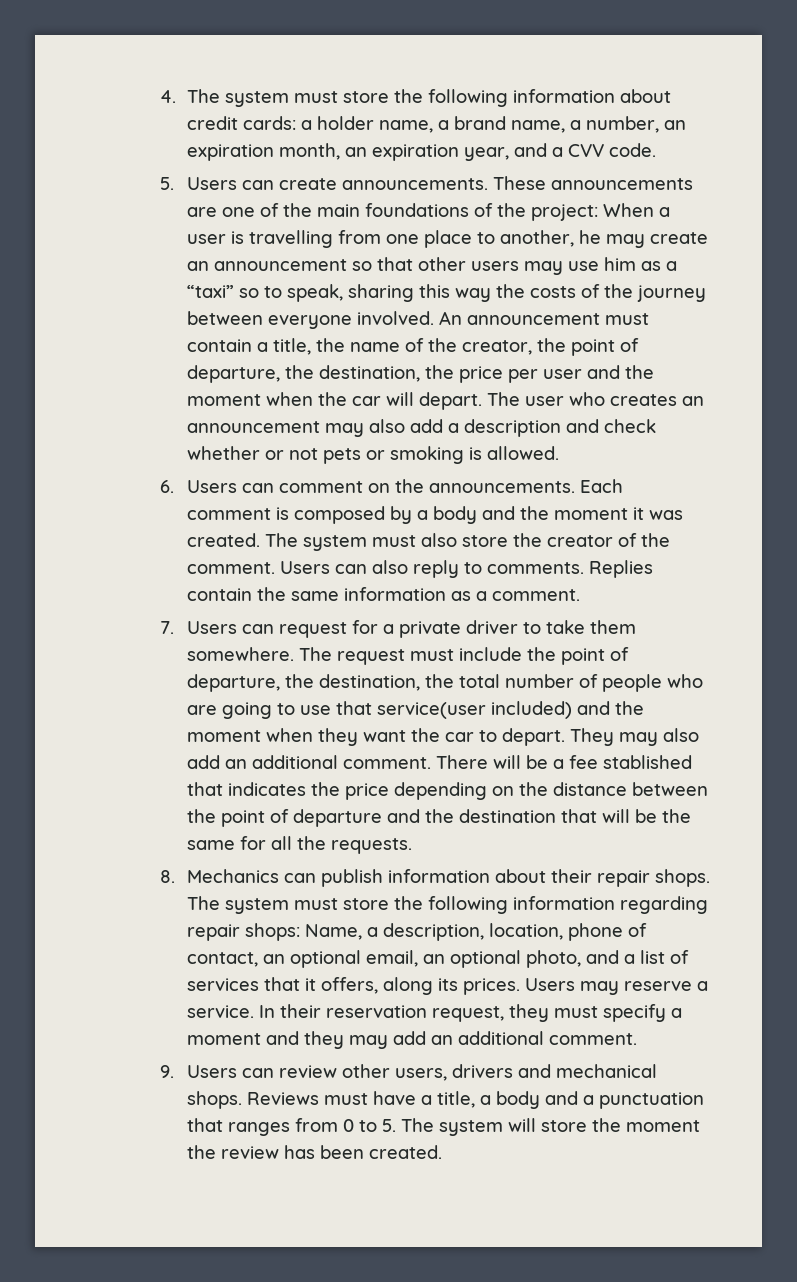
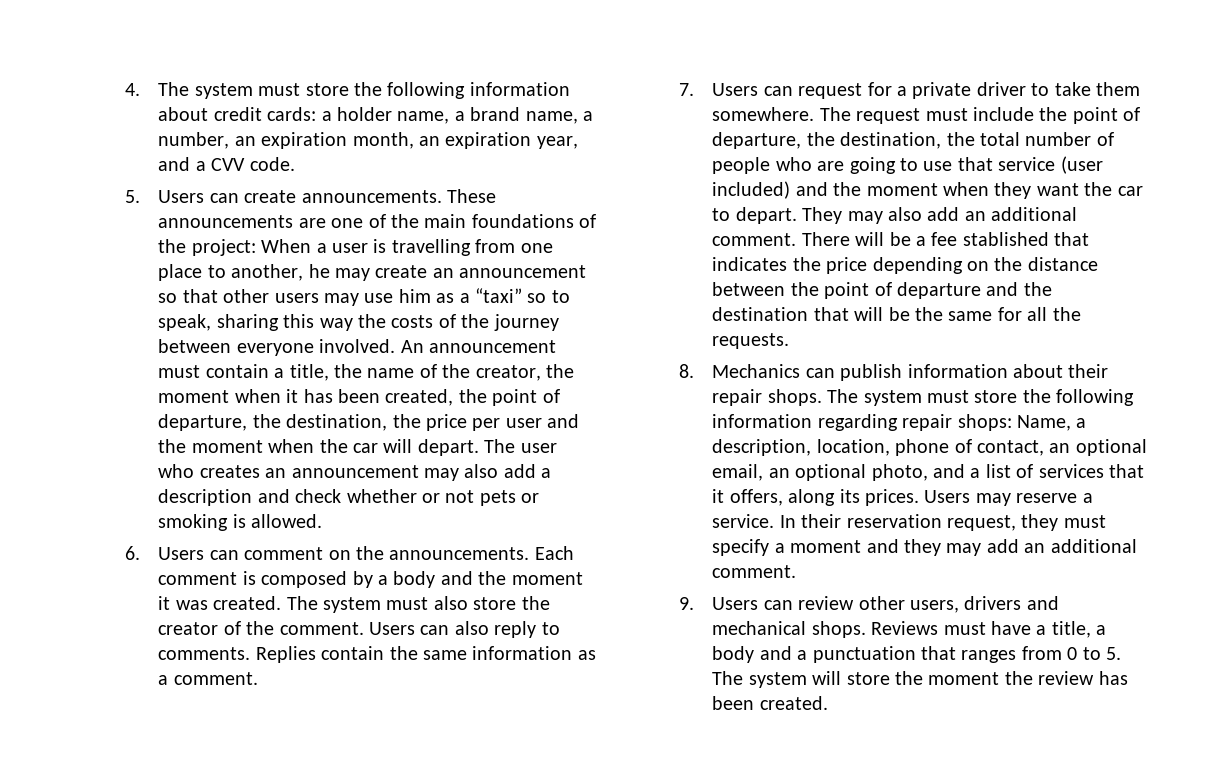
(567, 345) none -> [158,389,487,406] moment when it has been created, the
[377,702,487,719] service(user -> [998,156,1103,174] service (user

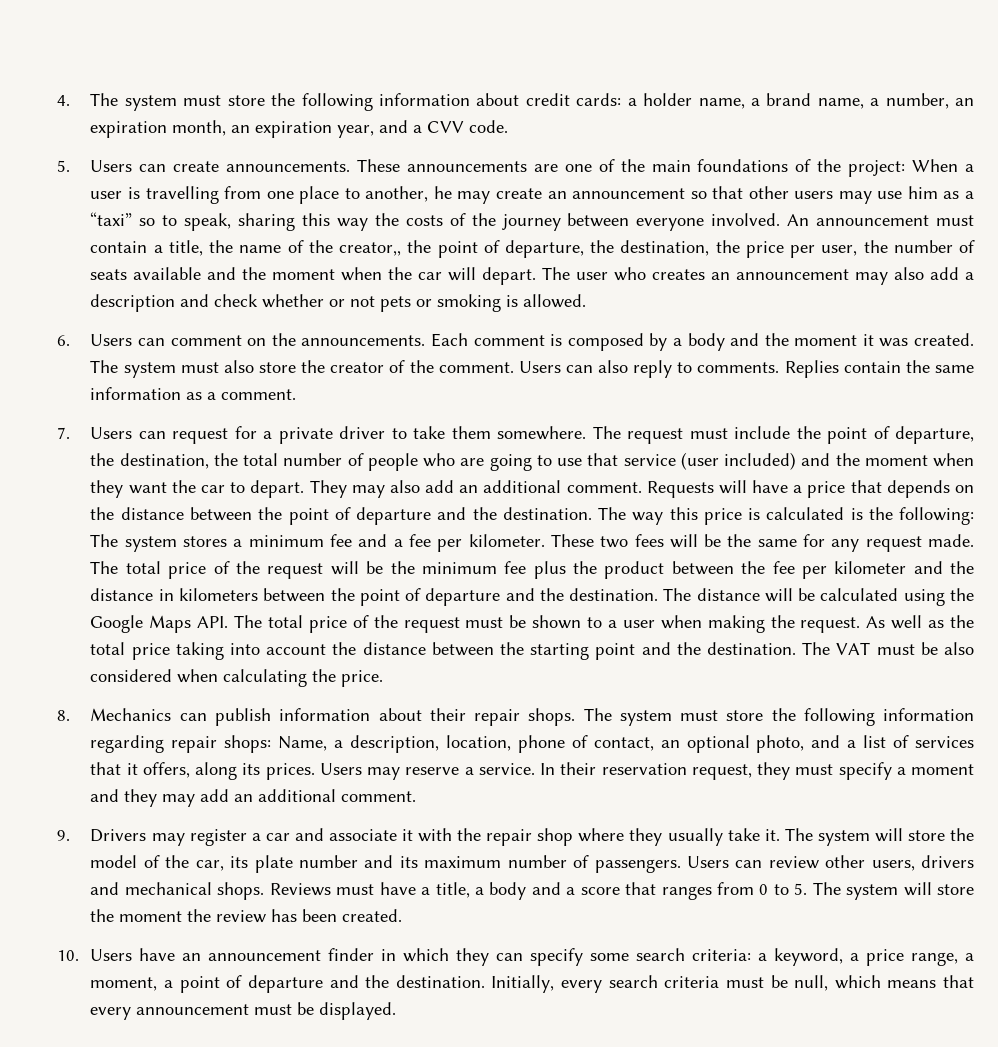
[475,364,575,381] [158,389,454,406] creator, the moment when it has been created, -> [339,242,402,256] creator,,
[505,418,542,428] user -> [821,240,975,256] [90,267,202,280] user, the number of seats available
[801,232,1090,246] [712,257,963,274] There will be a fee stablished that indicates the price depending -> [646,480,950,498] Requests will have a price that depends
[712,307,849,321] destination that -> [502,507,975,525] [90,534,664,552] destination. The way this price is calculated is the following: The system stores a minimum fee and a fee per kilometer. These two fees
[1027,307,1081,321] [712,333,790,349] all the requests. -> [831,534,974,552] [90,561,975,579] [90,588,975,606] [90,615,974,633] [90,642,975,660] [90,669,384,687] any request made. The total price of the request will be the minimum fee plus the product between the fee per kilometer and the distance in kilometers between the point of departure and the destination. The distance will be calculated using the Google Maps API. The total price of the request must be shown to a user when making the request. As well as the total price taking into account the distance between the starting point and the destination. The VAT must be also considered when calculating the price.
[712,464,867,481] email, an optional -> (750, 744) none
(695, 603) none -> [90,828,975,846] [90,855,681,873] Drivers may register a car and associate it with the repair shop where they usually take it. The system will store the model of the car, its plate number and its maximum number of passengers.
[812,646,916,663] punctuation -> [580,887,620,895] score
(828, 703) none -> [57,948,974,966] [90,975,975,993] [90,1002,397,1020] // 10. Users have an announcement finder in which they can specify some search criteria: a keyword, a price range, a moment, a point of departure and the destination. Initially, every search criteria must be null, which means that every announcement must be displayed.

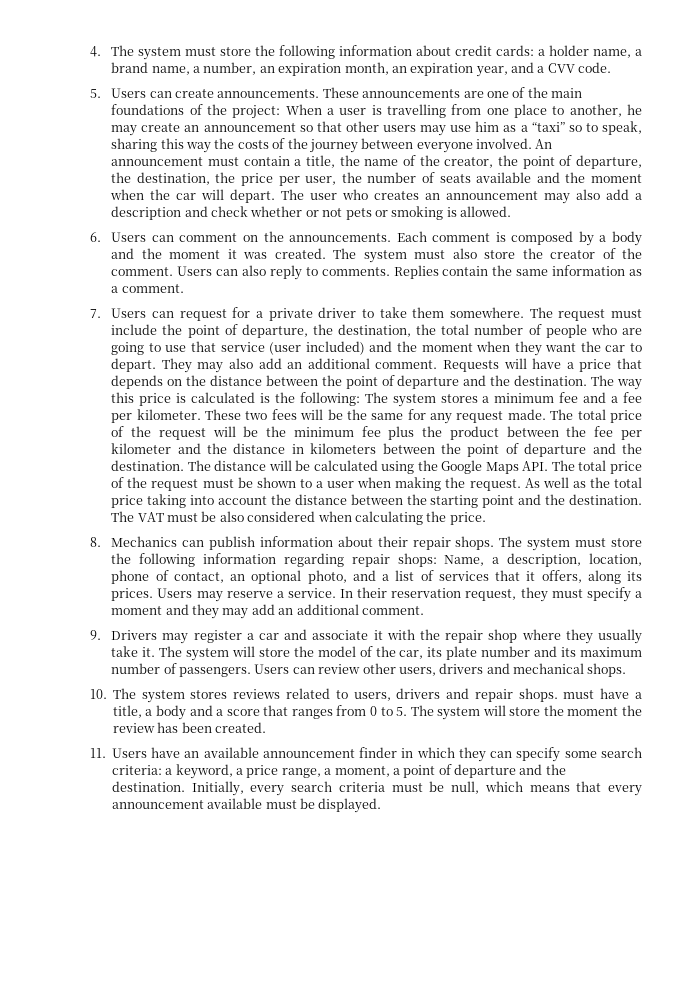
[339,242,402,256] creator,, -> [444,157,494,168] creator,
[269,883,331,896] Reviews -> [89,688,558,703] // 10. The system stores reviews related to users, drivers and repair shops.
[57,950,80,961] 10. -> [89,748,106,758] 11.
(202, 957) none -> [203,747,259,758] available
(250, 1009) none -> [207,798,263,809] available

